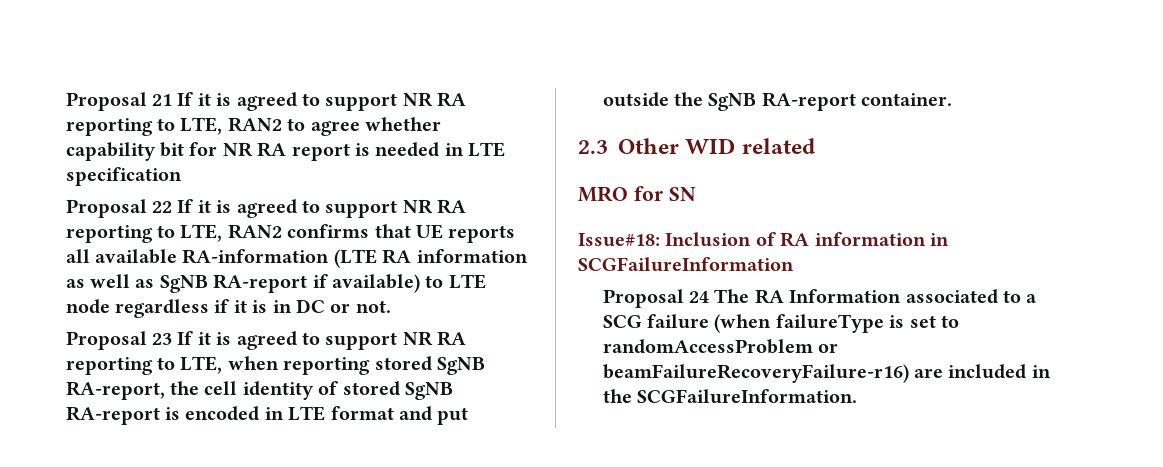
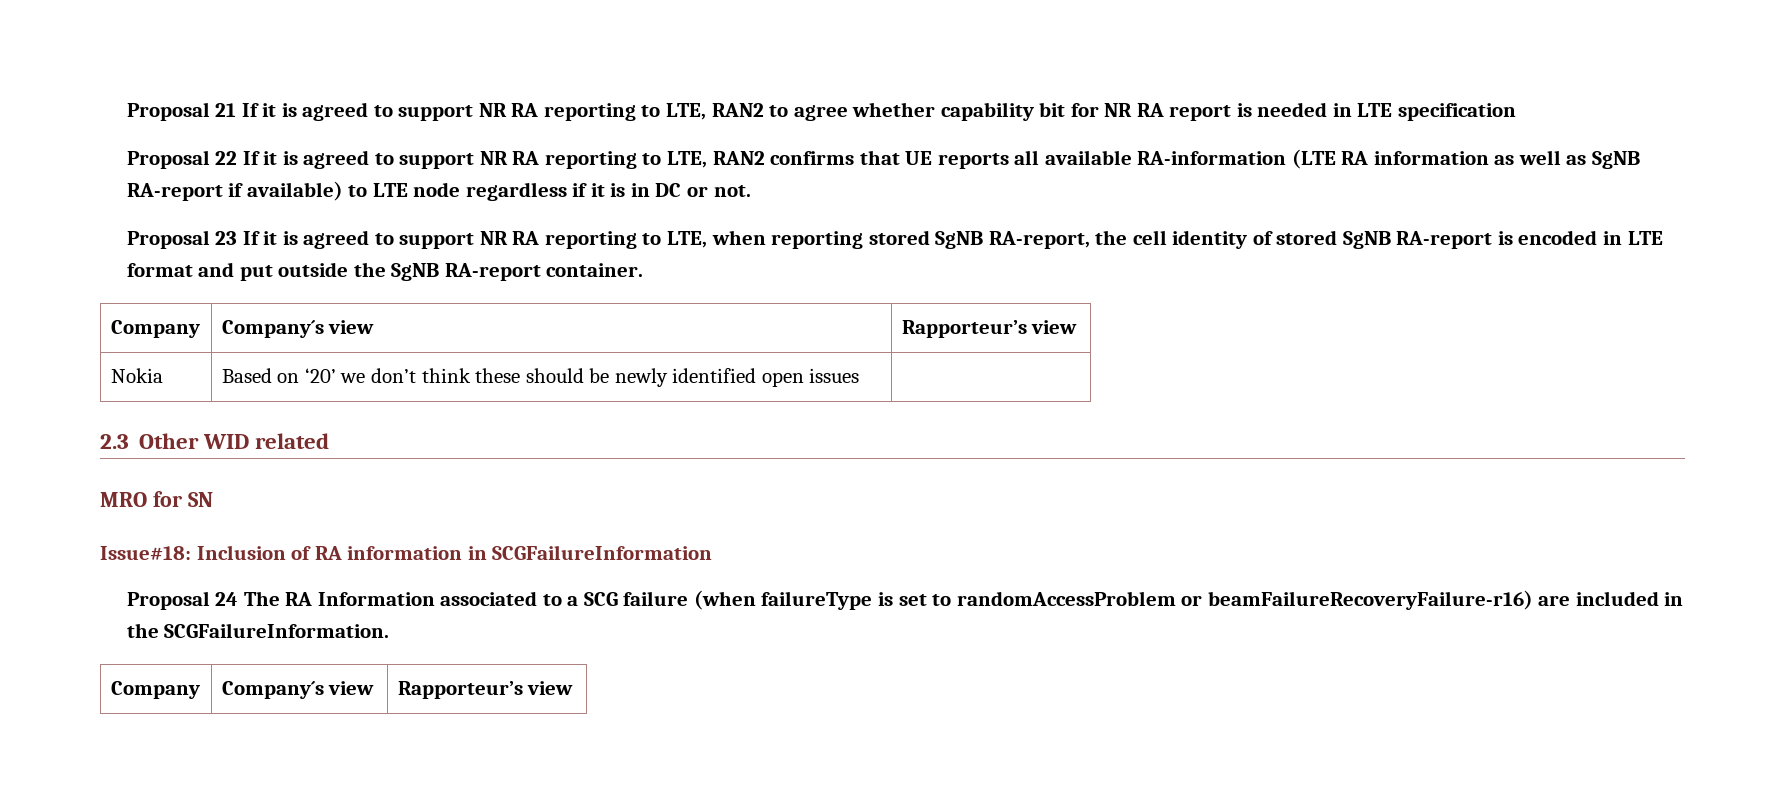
(953, 99) none -> [110,320,200,338] [221,320,375,338] [901,320,1078,338] [110,368,163,383] [221,368,860,387] // Company | Company´s view | Rapporteur’s view // Nokia | Based on ‘20’ we don’t think these should be newly identified open issues |
(857, 396) none -> [110,681,200,699] [221,681,375,699] [397,681,574,699] // Company | Company´s view | Rapporteur’s view

